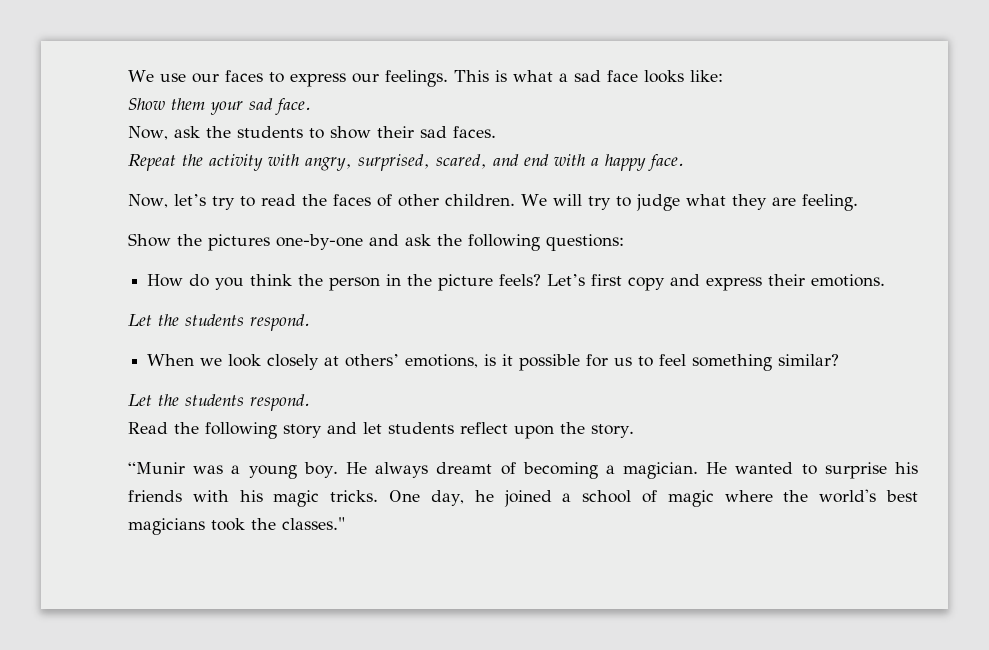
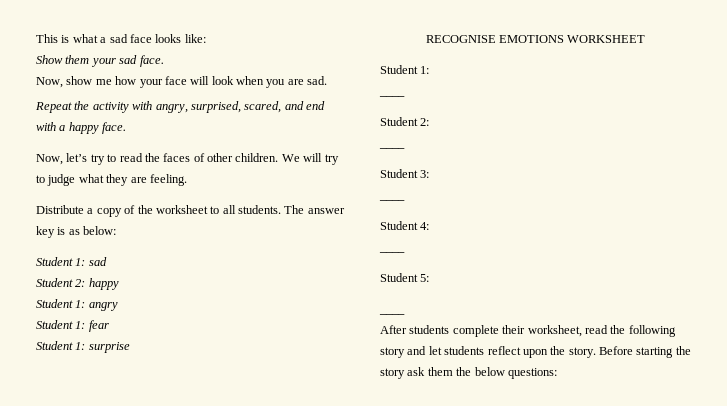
[128,70,448,87] We use our faces to express our feelings. -> (36, 38) none
[173,126,496,139] ask the students to show their sad faces. -> [66,76,328,88] show me how your face will look when you are sad.
[128,233,624,251] [147,274,886,291] [128,314,310,331] [147,354,840,371] [128,394,310,411] [128,422,168,434] Show the pictures one-by-one and ask the following questions: // How do you think the person in the picture feels? Let’s first copy and express their emotions. // Let the students respond. // When we look closely at others’ emotions, is it possible for us to feel something similar? // Let the students respond. // Read -> [36,205,345,217] [36,226,117,238] [36,257,107,266] [36,278,119,290] [36,299,118,311] [36,320,109,332] [36,341,130,353] [425,35,646,43] [380,65,430,74] [379,95,405,97] [380,117,430,126] [379,147,405,149] [380,169,430,178] [379,199,405,201] [380,221,430,230] [379,251,405,253] [380,273,430,282] [379,313,405,315] [380,325,608,337] Distribute a copy of the worksheet to all students. The answer key is as below: // Student 1: sad // Student 2: happy // Student 1: angry // Student 1: fear // Student 1: surprise // RECOGNISE EMOTIONS WORKSHEET // Student 1: // ____ // Student 2: // ____ // Student 3: // ____ // Student 4: // ____ // Student 5: // ____ // After students complete their worksheet, read
[128,462,918,479] [128,489,918,507] [128,517,345,535] // “Munir was a young boy. He always dreamt of becoming a magician. He wanted to surprise his friends with his magic tricks. One day, he joined a school of magic where the world's best magicians took the classes." -> [599,346,691,358] [380,367,557,379] Before starting the story ask them the below questions:

